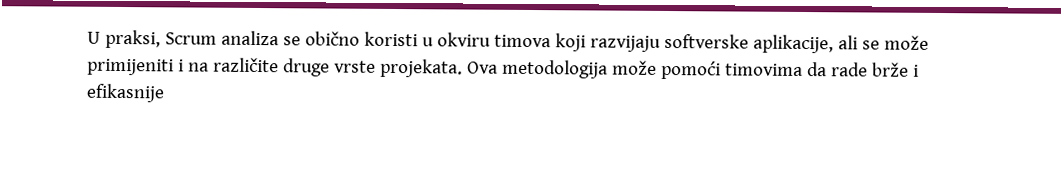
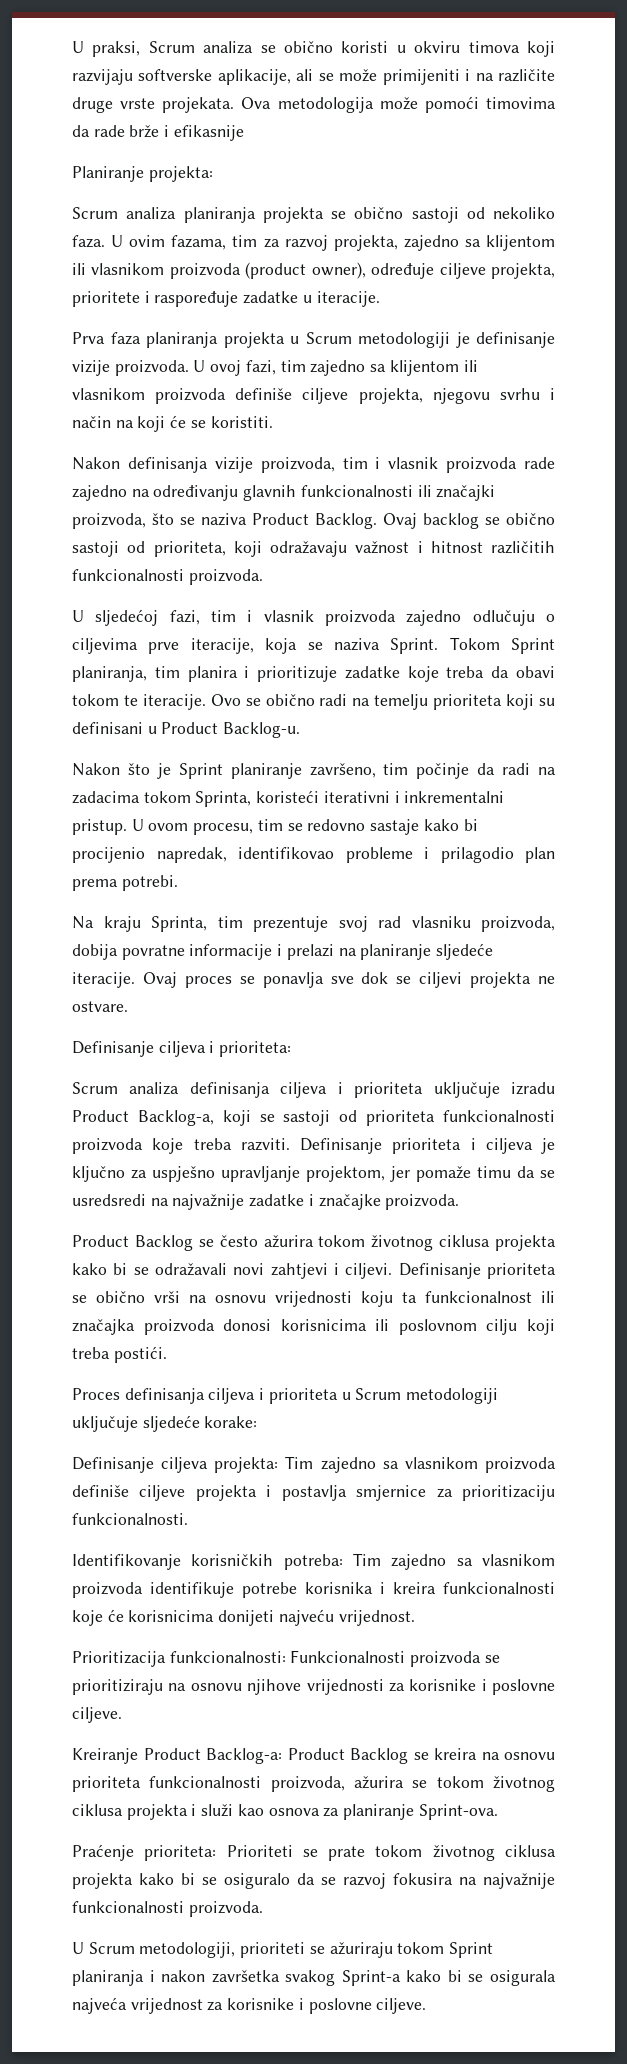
(165, 93) none -> [72,166,213,182] [72,207,555,223] [72,235,555,251] [72,262,555,279] [72,291,380,307] [72,332,555,348] [72,360,478,376] [72,388,556,404] [72,415,273,432] [72,457,555,473] [72,485,496,501] [72,513,555,529] [72,541,555,557] [72,569,263,585] [72,609,555,626] [72,637,555,654] [72,666,555,682] [72,694,556,710] [72,722,301,738] [72,763,556,779] [72,790,505,807] [72,819,478,835] [72,847,555,863] [72,875,178,891] [72,916,555,932] [72,943,494,960] [72,972,555,988] [72,1001,128,1012] [72,1041,292,1057] [72,1082,555,1098] [72,1110,555,1126] [72,1138,555,1154] [72,1166,555,1182] [72,1194,460,1210] [72,1235,556,1251] [72,1263,556,1279] [72,1291,555,1307] [72,1319,555,1335] [72,1346,167,1363] [72,1388,499,1404] [72,1415,258,1432] [72,1456,556,1473] [72,1485,555,1501] [72,1513,188,1525] [72,1553,555,1570] [72,1582,555,1598] [72,1609,415,1626] [72,1650,500,1667] [72,1679,555,1695] [72,1707,122,1723] [72,1748,555,1764] [72,1776,555,1792] [72,1804,498,1820] [72,1844,556,1861] [72,1873,555,1889] [72,1901,263,1917] [72,1942,494,1958] [72,1970,556,1986] [72,1997,427,2014] // Planiranje projekta: // Scrum analiza planiranja projekta se obično sastoji od nekoliko faza. U ovim fazama, tim za razvoj projekta, zajedno sa klijentom ili vlasnikom proizvoda (product owner), određuje ciljeve projekta, prioritete i raspoređuje zadatke u iteracije. // Prva faza planiranja projekta u Scrum metodologiji je definisanje vizije proizvoda. U ovoj fazi, tim zajedno sa klijentom ili vlasnikom proizvoda definiše ciljeve projekta, njegovu svrhu i način na koji će se koristiti. // Nakon definisanja vizije proizvoda, tim i vlasnik proizvoda rade zajedno na određivanju glavnih funkcionalnosti ili značajki proizvoda, što se naziva Product Backlog. Ovaj backlog se obično sastoji od prioriteta, koji odražavaju važnost i hitnost različitih funkcionalnosti proizvoda. // U sljedećoj fazi, tim i vlasnik proizvoda zajedno odlučuju o ciljevima prve iteracije, koja se naziva Sprint. Tokom Sprint planiranja, tim planira i prioritizuje zadatke koje treba da obavi tokom te iteracije. Ovo se obično radi na temelju prioriteta koji su definisani u Product Backlog-u. // Nakon što je Sprint planiranje završeno, tim počinje da radi na zadacima tokom Sprinta, koristeći iterativni i inkrementalni pristup. U ovom procesu, tim se redovno sastaje kako bi procijenio napredak, identifikovao probleme i prilagodio plan prema potrebi. // Na kraju Sprinta, tim prezentuje svoj rad vlasniku proizvoda, dobija povratne informacije i prelazi na planiranje sljedeće iteracije. Ovaj proces se ponavlja sve dok se ciljevi projekta ne ostvare. // Definisanje ciljeva i prioriteta: // Scrum analiza definisanja ciljeva i prioriteta uključuje izradu Product Backlog-a, koji se sastoji od prioriteta funkcionalnosti proizvoda koje treba razviti. Definisanje prioriteta i ciljeva je ključno za uspješno upravljanje projektom, jer pomaže timu da se usredsredi na najvažnije zadatke i značajke proizvoda. // Product Backlog se često ažurira tokom životnog ciklusa projekta kako bi se odražavali novi zahtjevi i ciljevi. Definisanje prioriteta se obično vrši na osnovu vrijednosti koju ta funkcionalnost ili značajka proizvoda donosi korisnicima ili poslovnom cilju koji treba postići. // Proces definisanja ciljeva i prioriteta u Scrum metodologiji uključuje sljedeće korake: // Definisanje ciljeva projekta: Tim zajedno sa vlasnikom proizvoda definiše ciljeve projekta i postavlja smjernice za prioritizaciju funkcionalnosti. // Identifikovanje korisničkih potreba: Tim zajedno sa vlasnikom proizvoda identifikuje potrebe korisnika i kreira funkcionalnosti koje će korisnicima donijeti najveću vrijednost. // Prioritizacija funkcionalnosti: Funkcionalnosti proizvoda se prioritiziraju na osnovu njihove vrijednosti za korisnike i poslovne ciljeve. // Kreiranje Product Backlog-a: Product Backlog se kreira na osnovu prioriteta funkcionalnosti proizvoda, ažurira se tokom životnog ciklusa projekta i služi kao osnova za planiranje Sprint-ova. // Praćenje prioriteta: Prioriteti se prate tokom životnog ciklusa projekta kako bi se osiguralo da se razvoj fokusira na najvažnije funkcionalnosti proizvoda. // U Scrum metodologiji, prioriteti se ažuriraju tokom Sprint planiranja i nakon završetka svakog Sprint-a kako bi se osigurala najveća vrijednost za korisnike i poslovne ciljeve.

